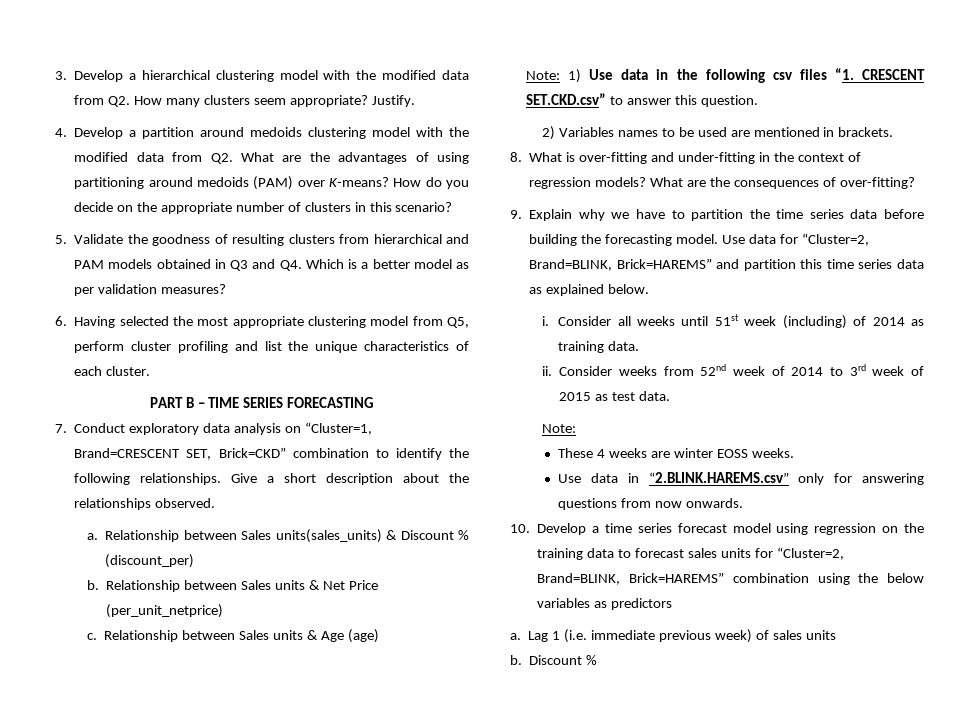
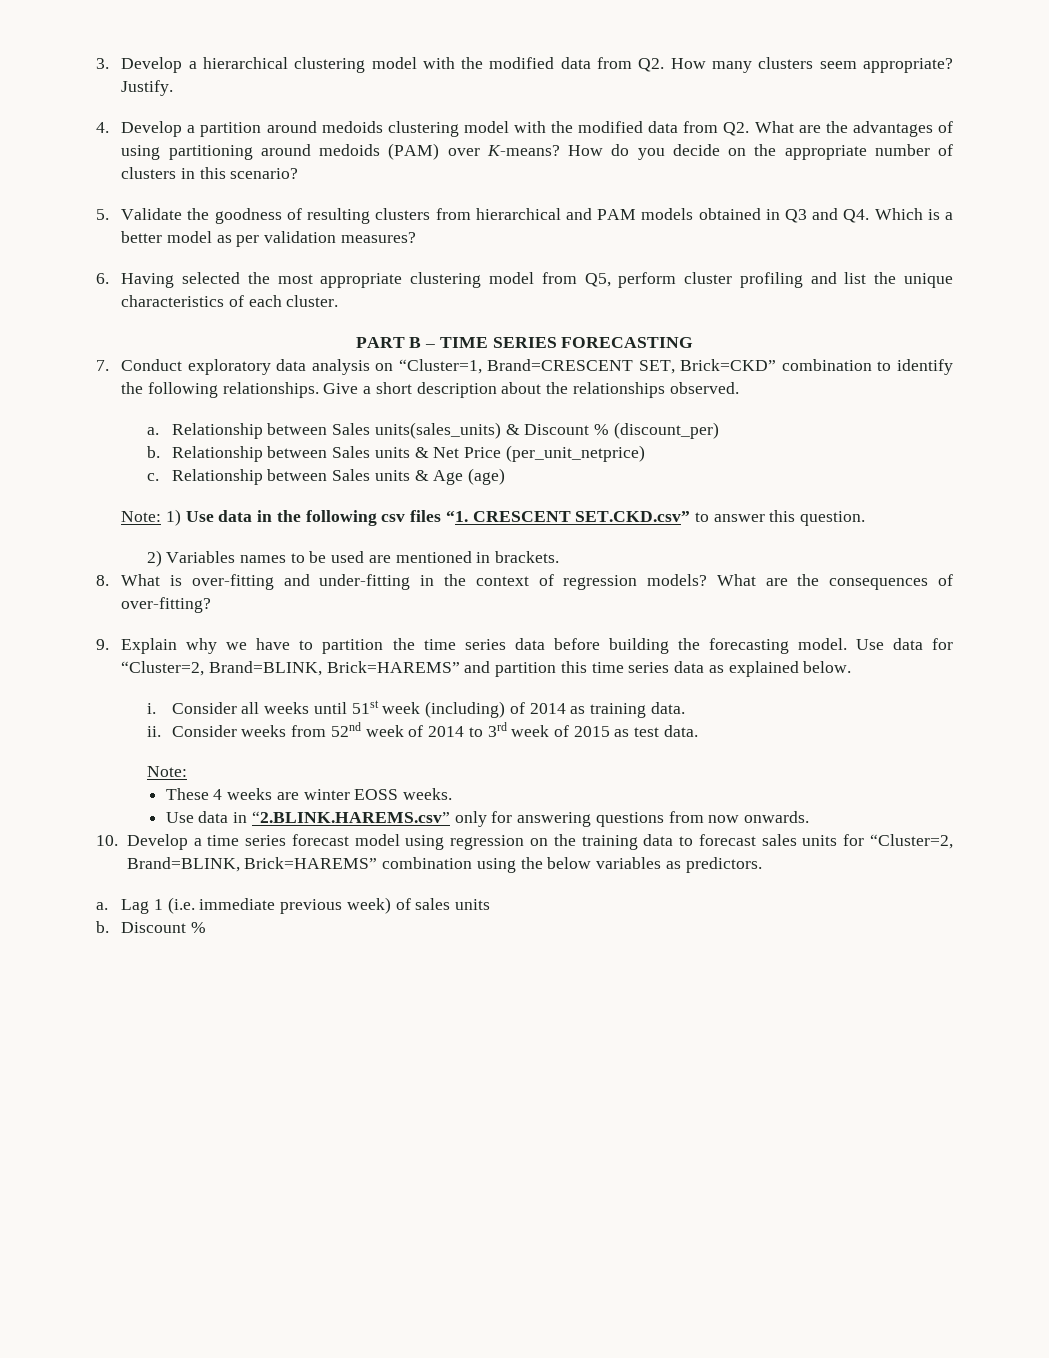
[611,598,673,610] predictors -> [685,857,762,873] predictors.

